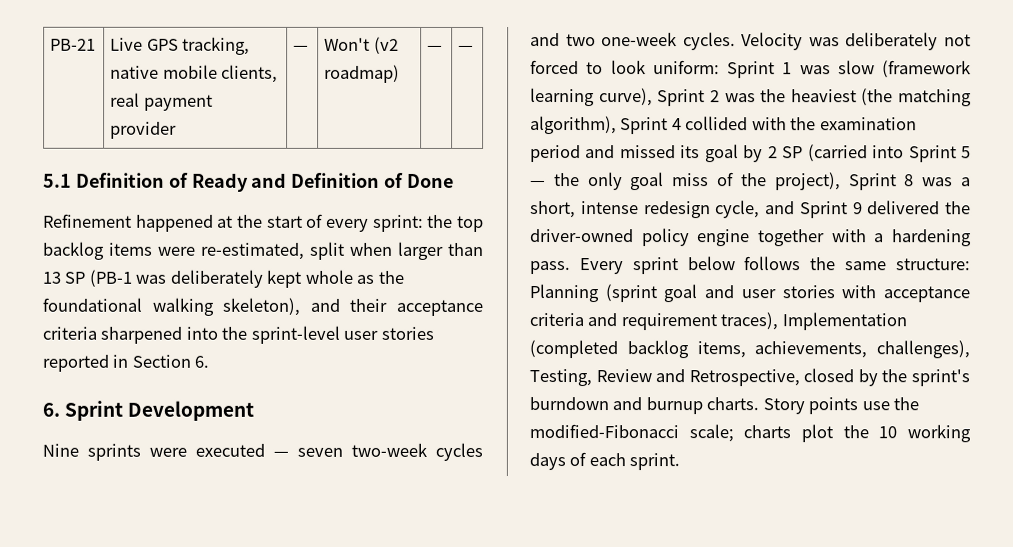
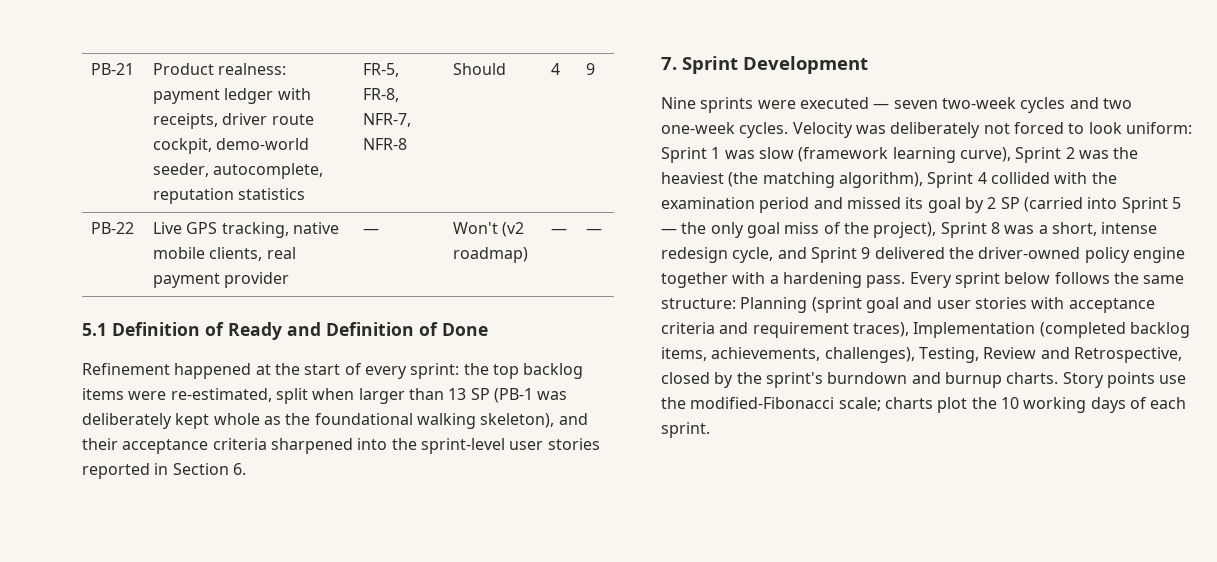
(97, 44) none -> [153,63,287,75] [153,88,311,104] [153,113,314,129] [153,138,310,154] [153,163,324,179] [153,188,306,204] [363,63,400,77] [363,88,400,102] [363,113,412,127] [363,138,408,150] [453,63,507,75] [551,63,561,75] [586,63,596,75] [91,222,135,234] | Product realness: payment ledger with receipts, driver route cockpit, demo-world seeder, autocomplete, reputation statistics | FR-5, FR-8, NFR-7, NFR-8 | Should | 4 | 9 // PB-22
[42,402,60,417] 6. -> [661,57,677,70] 7.

